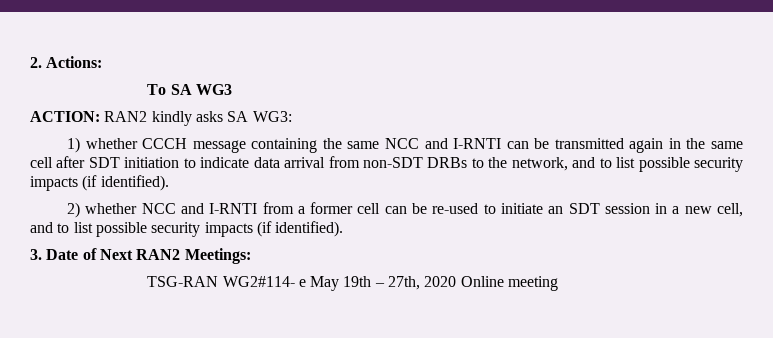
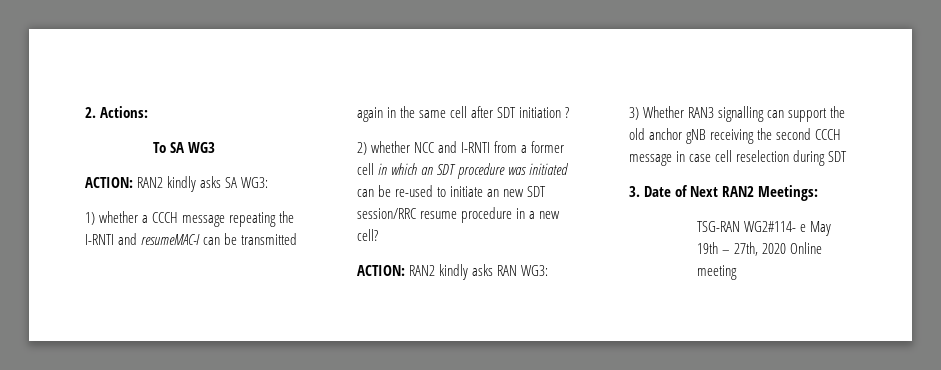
[142,138,502,153] CCCH message containing the same NCC and I-RNTI -> [142,211,295,227] [85,233,201,245] a CCCH message repeating the I-RNTI and resumeMAC-I
[183,156,744,172] [30,175,169,191] to indicate data arrival from non-SDT DRBs to the network, and to list possible security impacts (if identified). -> [565,107,570,118] ?
(381, 208) none -> [378,163,570,179] in which an SDT procedure was initiated
[568,203,743,217] [30,221,344,237] SDT session in a new cell, and to list possible security impacts (if identified). -> [503,186,547,197] [357,207,561,223] [357,229,378,241] [357,264,549,280] [629,106,846,122] [629,128,842,144] [629,150,848,166] new SDT session/RRC resume procedure in a new cell? // ACTION: RAN2 kindly asks RAN WG3: // 3) Whether RAN3 signalling can support the old anchor gNB receiving the second CCCH message in case cell reselection during SDT

